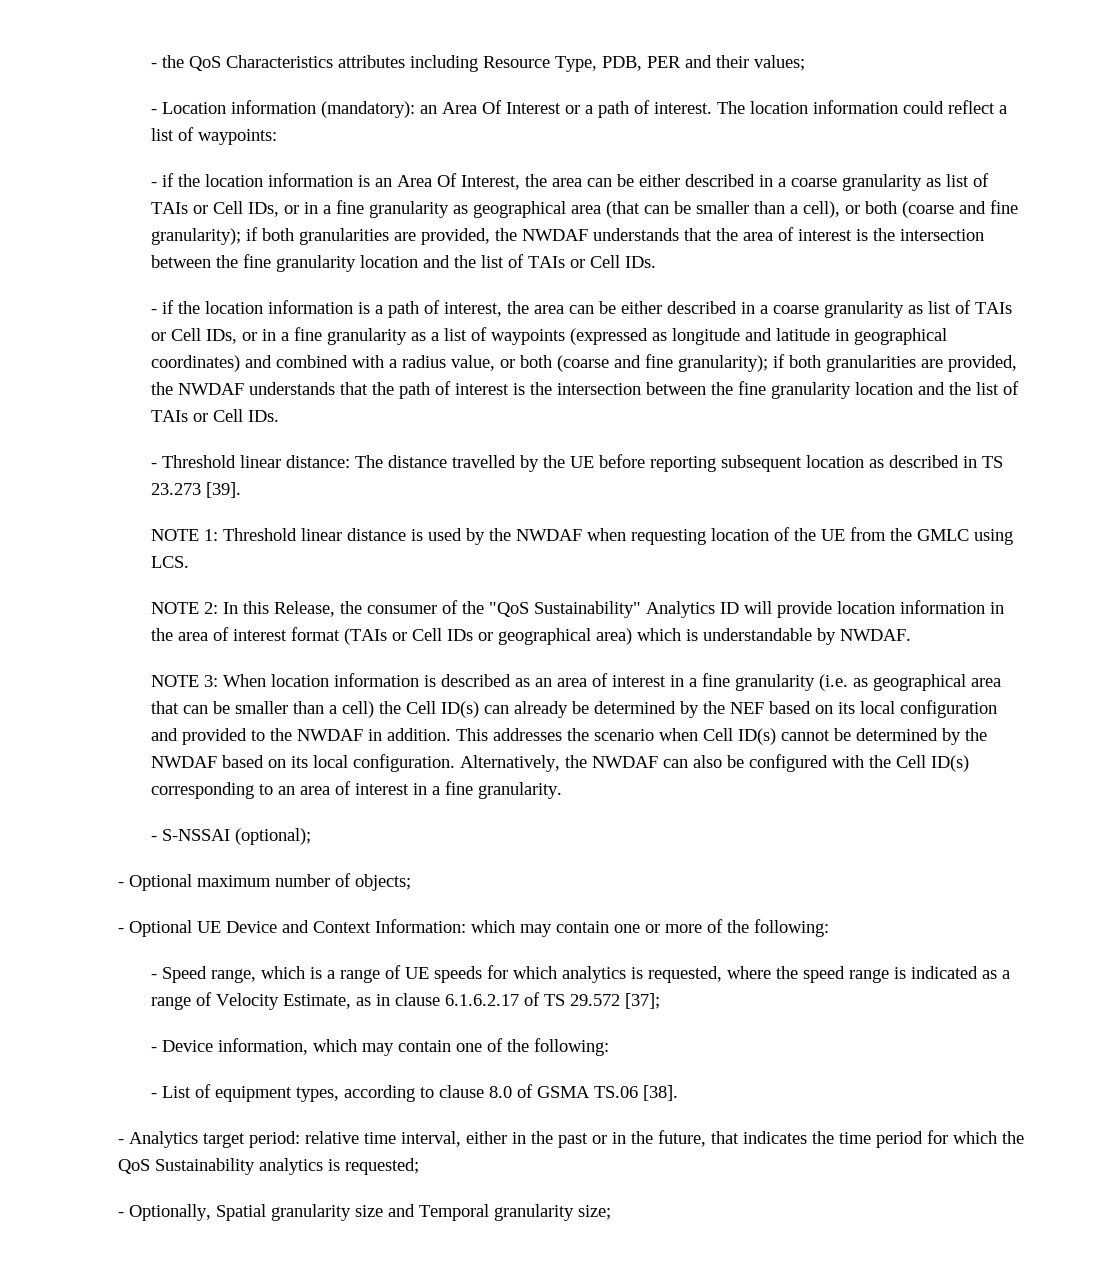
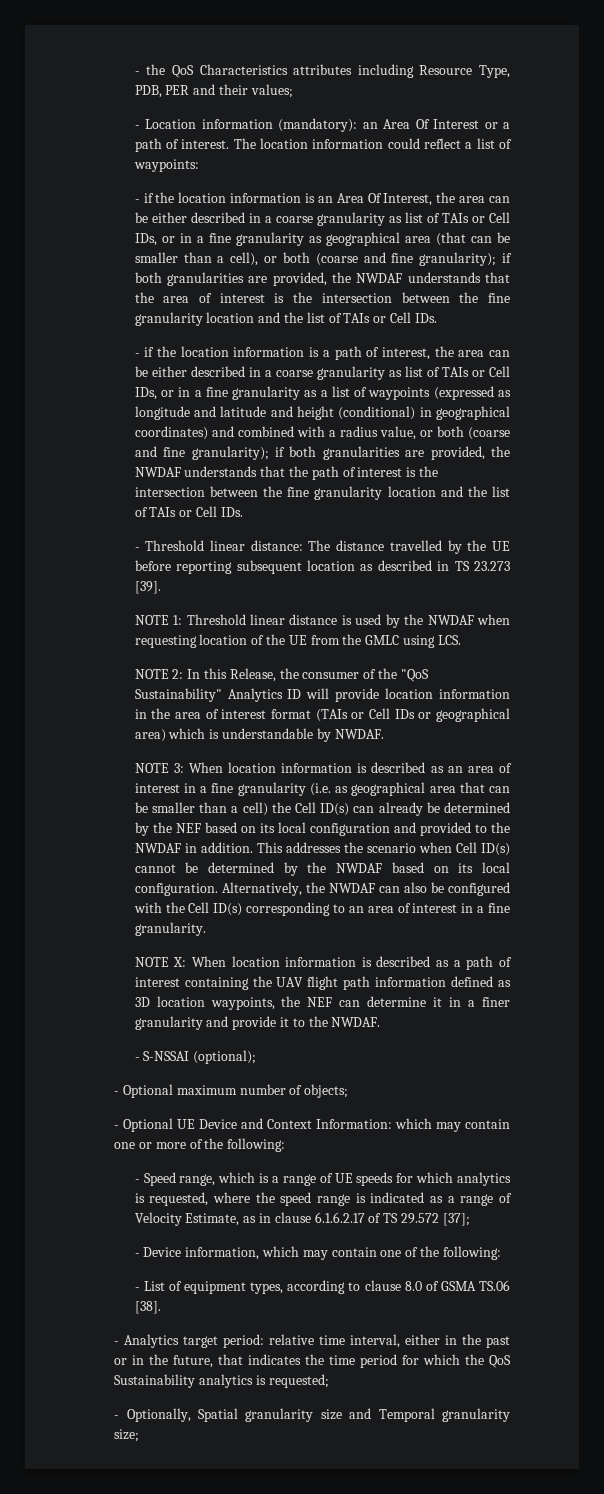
(830, 334) none -> [270,406,416,420] and height (conditional)
(562, 790) none -> [134,956,513,970] [134,976,511,990] [134,996,511,1010] [134,1016,381,1030] // NOTE X: When location information is described as a path of interest containing the UAV flight path information defined as 3D location waypoints, the NEF can determine it in a finer granularity and provide it to the NWDAF.

